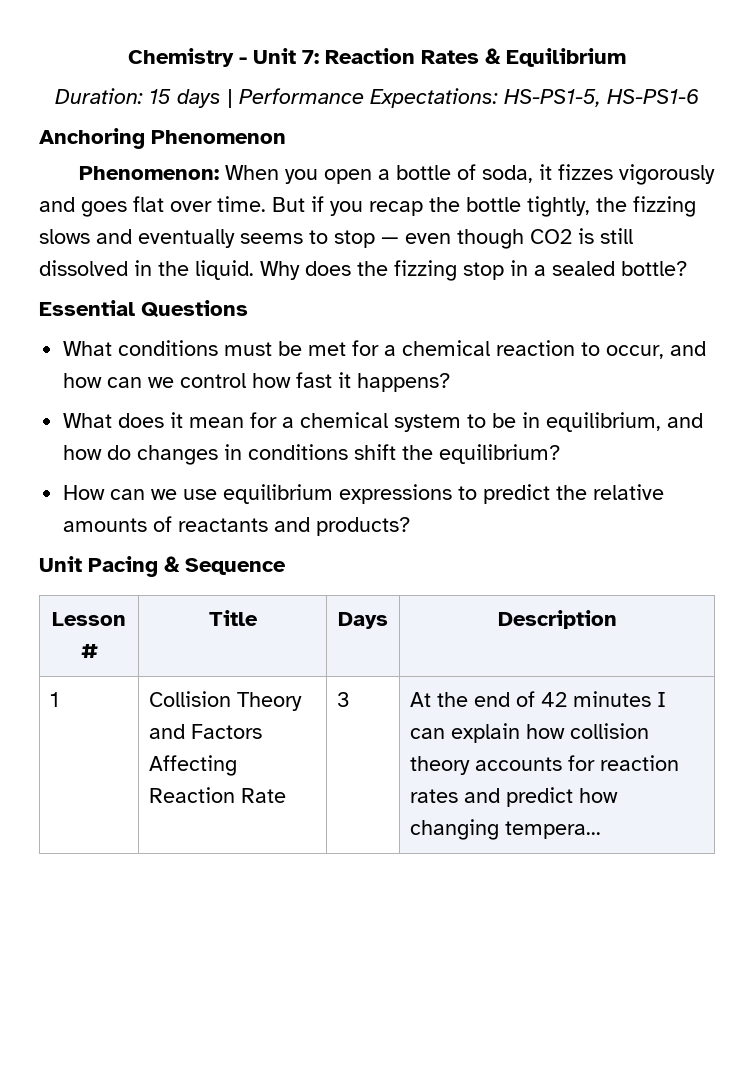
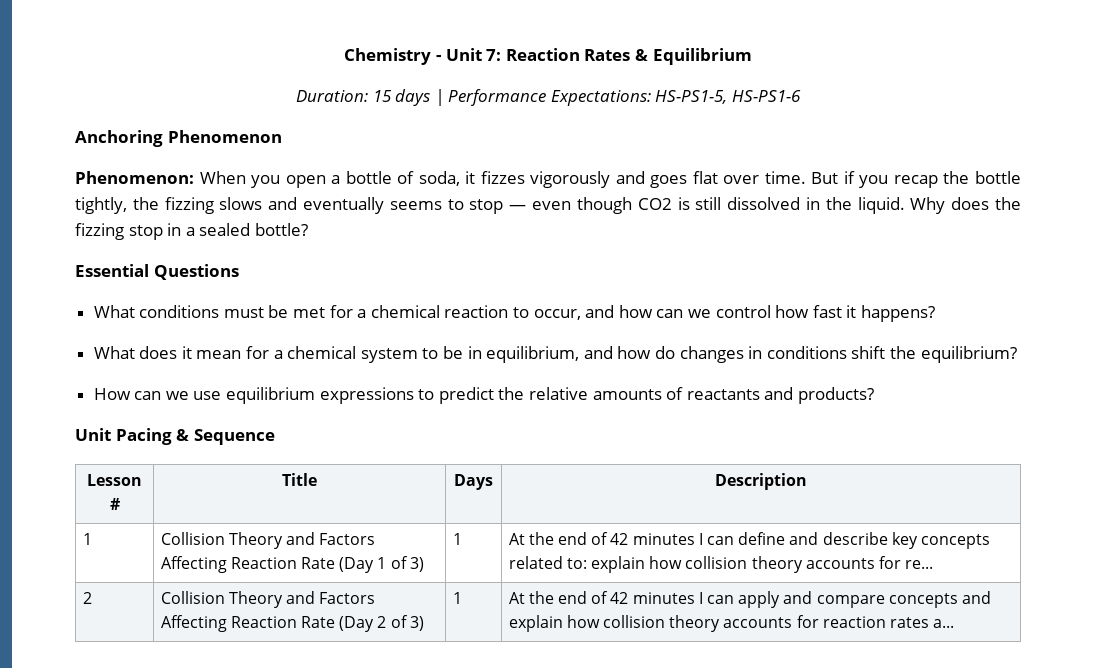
[337,692,351,707] [410,691,667,707] [410,728,446,739] | 3 | At the end of 42 minutes I can -> [339,556,424,573] [452,533,462,545] [508,532,990,549] [508,556,934,573] [82,592,92,604] [160,591,376,608] [160,615,424,632] [452,592,462,604] [508,591,991,608] (Day 1 of 3) | 1 | At the end of 42 minutes I can define and describe key concepts related to: explain how collision theory accounts for re... // 2 | Collision Theory and Factors Affecting Reaction Rate (Day 2 of 3) | 1 | At the end of 42 minutes I can apply and compare concepts and
[464,787,619,807] [410,819,602,840] and predict how changing tempera... -> [933,619,955,628] a...

